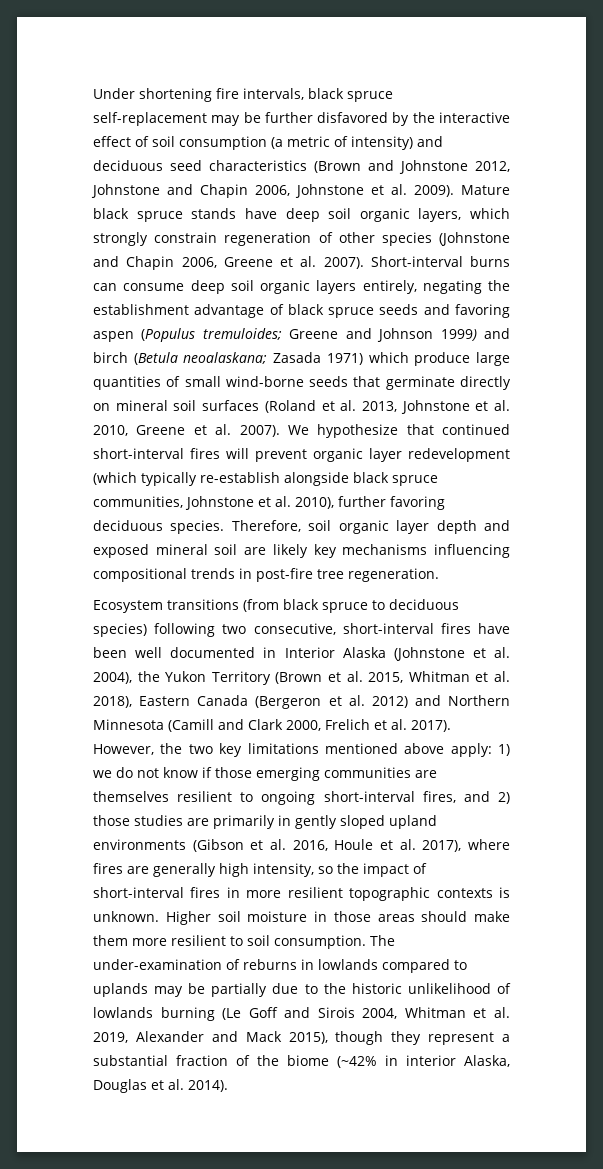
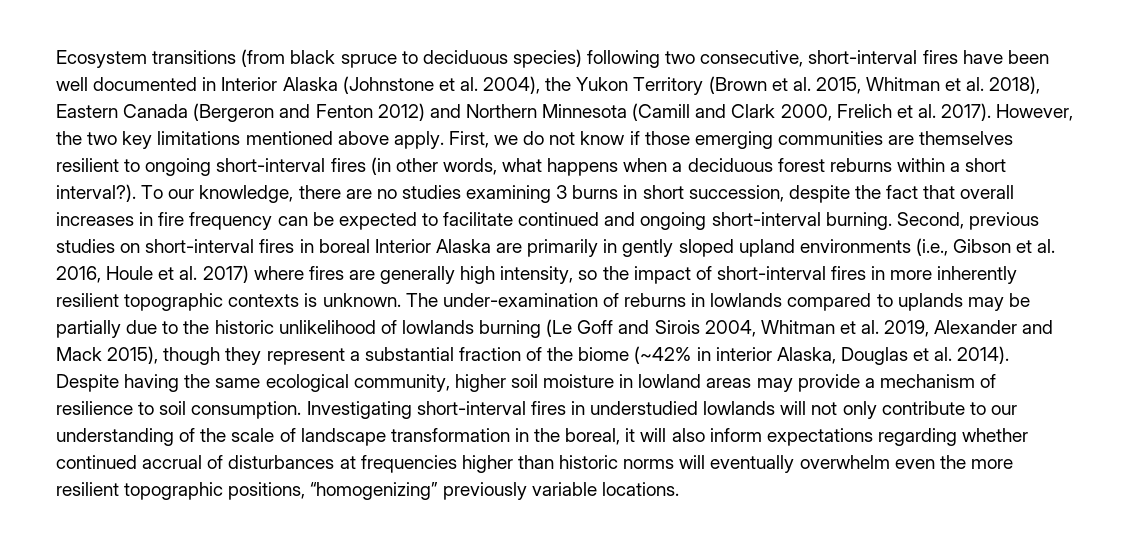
[93,88,393,102] [93,112,510,126] [93,136,443,150] [93,160,510,174] [91,184,510,198] [93,208,510,222] [93,232,510,246] [93,256,510,270] [93,280,510,294] [93,304,510,318] [93,328,510,342] [93,352,511,366] [93,376,511,390] [93,400,510,414] [93,424,510,438] [93,448,510,462] [93,472,438,486] [93,496,445,510] [93,520,510,534] [93,544,511,558] [93,568,439,582] Under shortening fire intervals, black spruce self-replacement may be further disfavored by the interactive effect of soil consumption (a metric of intensity) and deciduous seed characteristics (Brown and Johnstone 2012, Johnstone and Chapin 2006, Johnstone et al. 2009). Mature black spruce stands have deep soil organic layers, which strongly constrain regeneration of other species (Johnstone and Chapin 2006, Greene et al. 2007). Short-interval burns can consume deep soil organic layers entirely, negating the establishment advantage of black spruce seeds and favoring aspen (Populus tremuloides; Greene and Johnson 1999) and birch (Betula neoalaskana; Zasada 1971) which produce large quantities of small wind-borne seeds that germinate directly on mineral soil surfaces (Roland et al. 2013, Johnstone et al. 2010, Greene et al. 2007). We hypothesize that continued short-interval fires will prevent organic layer redevelopment (which typically re-establish alongside black spruce communities, Johnstone et al. 2010), further favoring deciduous species. Therefore, soil organic layer depth and exposed mineral soil are likely key mechanisms influencing compositional trends in post-fire tree regeneration. // -> (56, 59) none
[328,695,365,706] et al. -> [279,104,373,118] and Fenton
[450,743,510,757] apply: 1) -> [393,131,489,149] apply. First,
[422,791,511,804] [93,815,183,826] fires, and 2) those studies -> [330,157,1007,176] [56,184,1015,203] [56,212,1039,230] [56,239,491,253] fires (in other words, what happens when a deciduous forest reburns within a short interval?). To our knowledge, there are no studies examining 3 burns in short succession, despite the fact that overall increases in fire frequency can be expected to facilitate continued and ongoing short-interval burning. Second, previous studies on short-interval fires in boreal Interior Alaska
[192,839,244,852] (Gibson -> [915,238,1012,256] (i.e., Gibson
[422,840,462,852] 2017), -> [202,265,249,283] 2017)
(282, 894) none -> [937,266,1018,284] inherently
[165,911,510,925] [93,935,366,949] Higher soil moisture in those areas should make them more resilient to soil consumption. -> (401, 300) none
(228, 1086) none -> [56,374,997,392] [56,401,1017,419] [56,428,1029,446] [56,455,1013,473] [56,482,679,500] Despite having the same ecological community, higher soil moisture in lowland areas may provide a mechanism of resilience to soil consumption. Investigating short-interval fires in understudied lowlands will not only contribute to our understanding of the scale of landscape transformation in the boreal, it will also inform expectations regarding whether continued accrual of disturbances at frequencies higher than historic norms will eventually overwhelm even the more resilient topographic positions, “homogenizing” previously variable locations.

